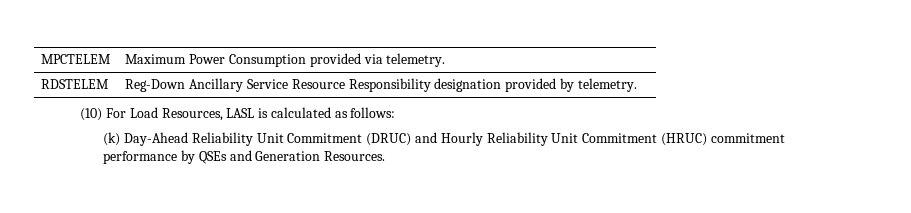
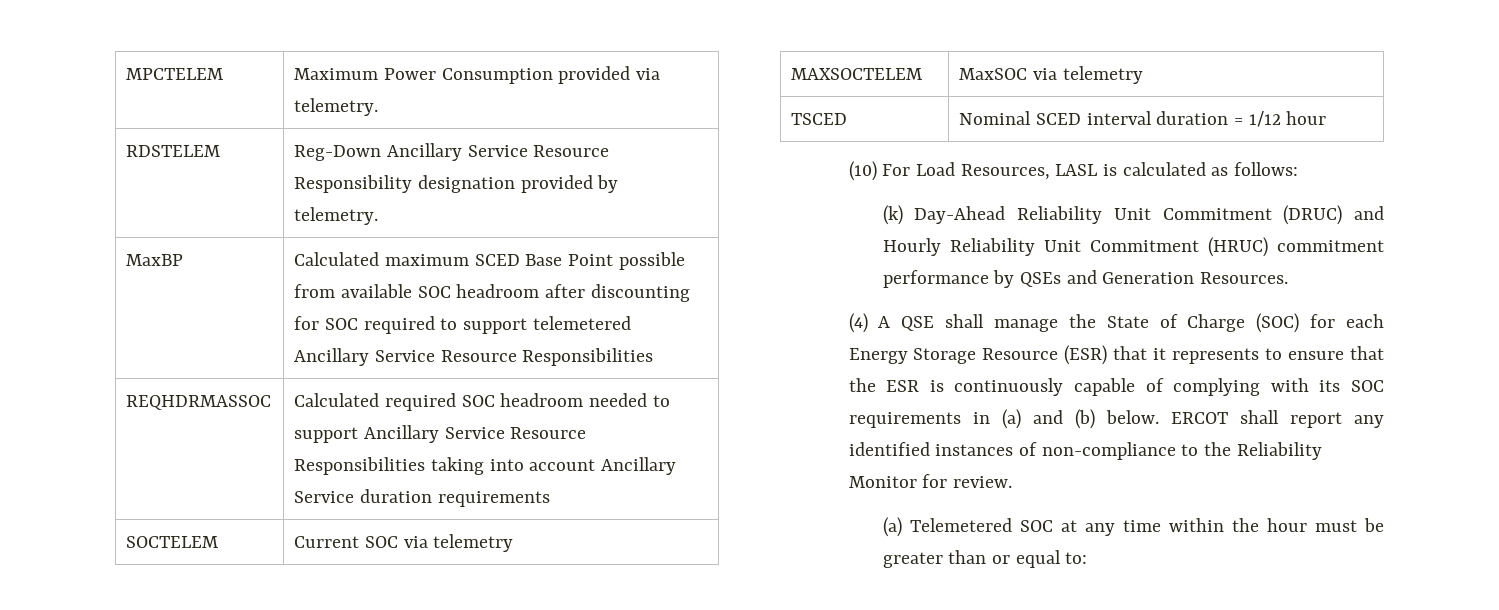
(637, 85) none -> [126,254,184,266] [294,252,685,270] [294,284,690,302] [294,316,631,334] [294,348,654,366] [126,395,272,410] [294,393,670,411] [294,425,587,443] [294,457,676,475] [294,489,550,507] [126,536,219,548] [294,534,514,552] [791,68,923,80] [959,66,1143,84] [791,113,848,125] [959,111,1327,127] // MaxBP | Calculated maximum SCED Base Point possible from available SOC headroom after discounting for SOC required to support telemetered Ancillary Service Resource Responsibilities // REQHDRMASSOC | Calculated required SOC headroom needed to support Ancillary Service Resource Responsibilities taking into account Ancillary Service duration requirements // SOCTELEM | Current SOC via telemetry // MAXSOCTELEM | MaxSOC via telemetry // TSCED | Nominal SCED interval duration = 1/12 hour
(386, 156) none -> [848,313,1384,333] [848,345,1384,365] [848,378,1384,396] [848,409,1384,429] [848,442,1322,460] [848,474,1012,488] [882,517,1384,537] [882,550,1088,568] // (4) A QSE shall manage the State of Charge (SOC) for each Energy Storage Resource (ESR) that it represents to ensure that the ESR is continuously capable of complying with its SOC requirements in (a) and (b) below. ERCOT shall report any identified instances of non-compliance to the Reliability Monitor for review. // (a) Telemetered SOC at any time within the hour must be greater than or equal to:

